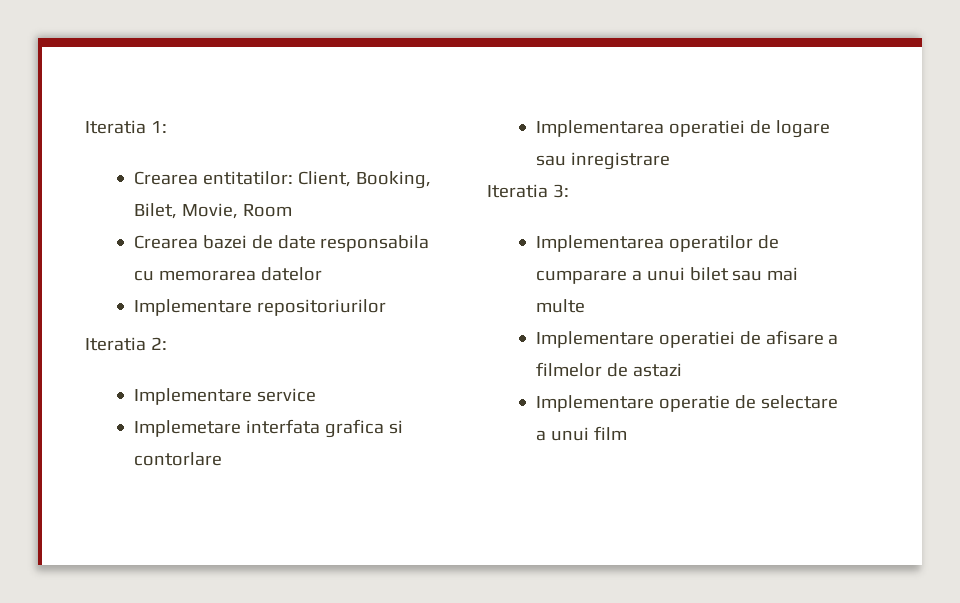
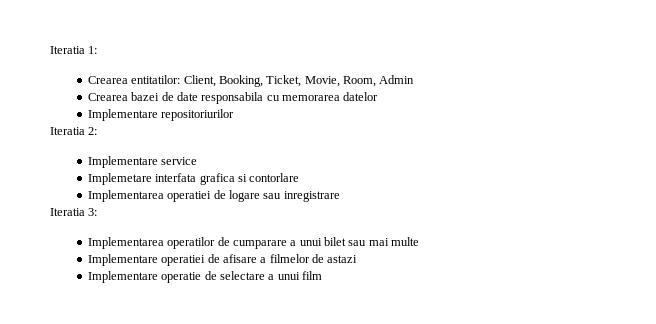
[133,203,292,219] Bilet, Movie, Room -> [266,75,415,87] Ticket, Movie, Room, Admin

